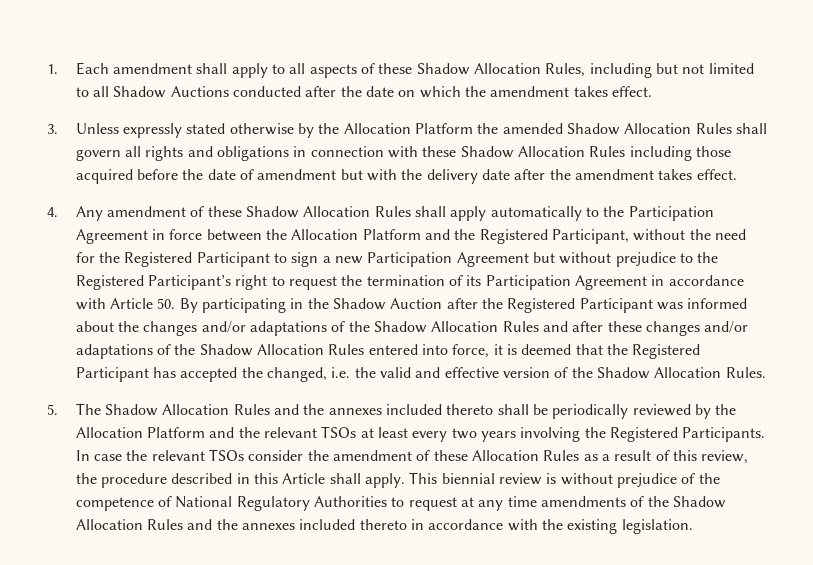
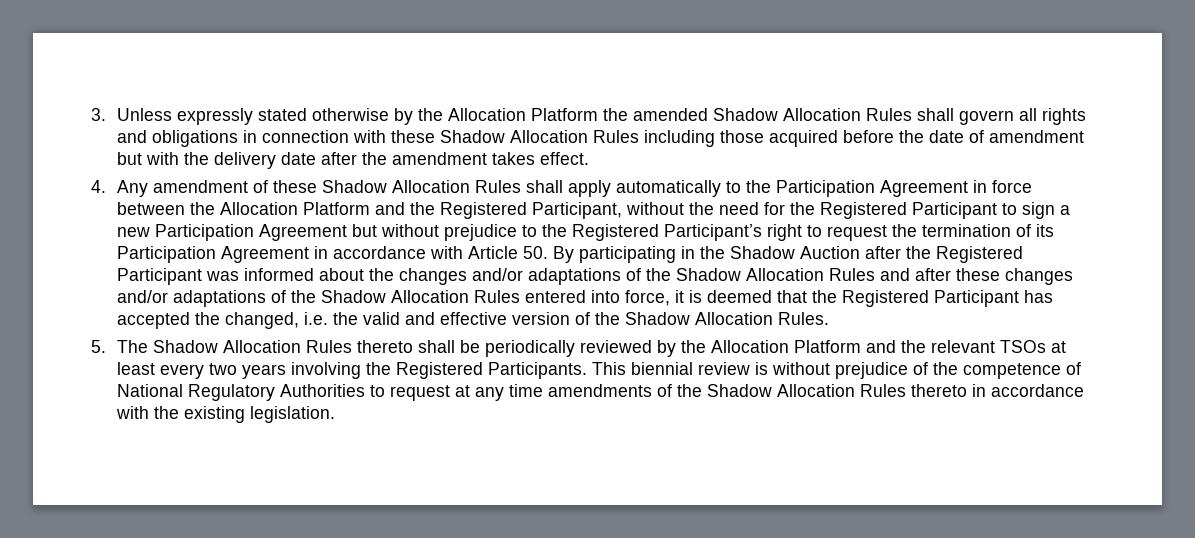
[47,62,754,78] [75,86,652,98] 1. Each amendment shall apply to all aspects of these Shadow Allocation Rules, including but not limited to all Shadow Auctions conducted after the date on which the amendment takes effect. // -> (91, 114) none
[274,404,442,415] and the annexes included -> (352, 346) none
[75,449,749,464] [75,473,405,488] In case the relevant TSOs consider the amendment of these Allocation Rules as a result of this review, the procedure described in this Article shall apply. -> (587, 370) none
[187,519,356,530] and the annexes included -> (906, 390) none

